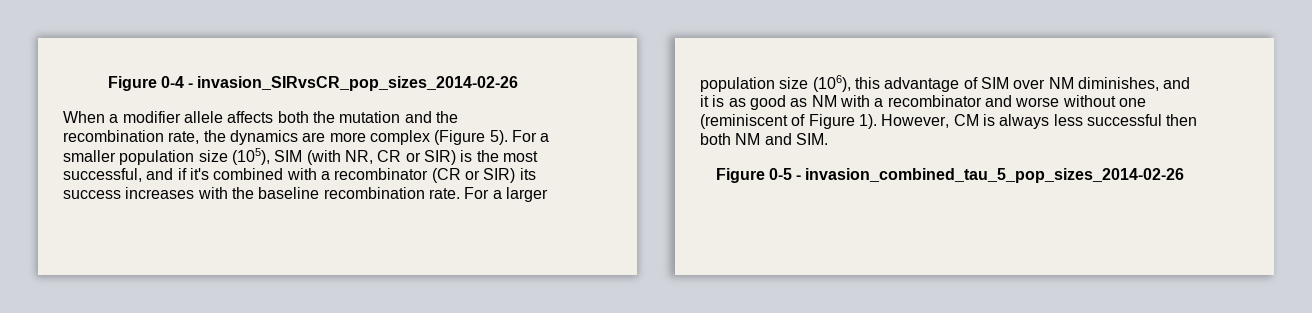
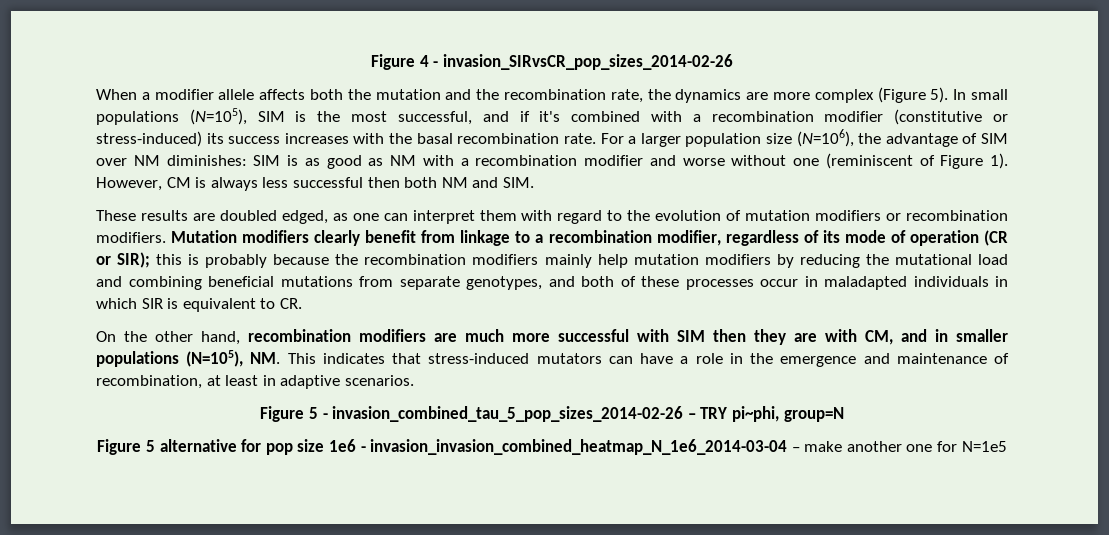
[107,76,184,91] Figure 0-4 -> [371,54,429,70] Figure 4
[511,130,550,142] [63,148,456,165] For a smaller population size (105), SIM (with NR, CR or SIR) -> [953,89,1008,100] [96,108,285,125] In small populations (N=105), SIM
[334,168,516,183] recombinator (CR or SIR) -> [711,109,1008,125] [96,131,202,147] recombination modifier (constitutive or stress-induced)
[258,187,320,199] baseline -> [416,133,453,144] basal
[812,75,880,92] (106), this -> [796,129,882,147] (N=106), the
[1077,77,1191,91] [700,95,709,107] diminishes, and it -> [166,155,281,166] diminishes: SIM
[887,95,982,107] recombinator -> [475,155,643,166] recombination modifier
[715,168,792,183] // Figure 0-5 -> [96,210,1008,224] [96,230,1008,246] [96,252,1008,268] [96,276,1008,290] [96,298,302,312] [96,329,1008,345] [96,350,1010,367] [96,375,414,389] [260,406,319,422] // These results are doubled edged, as one can interpret them with regard to the evolution of mutation modifiers or recombination modifiers. Mutation modifiers clearly benefit from linkage to a recombination modifier, regardless of its mode of operation (CR or SIR); this is probably because the recombination modifiers mainly help mutation modifiers by reducing the mutational load and combining beneficial mutations from separate genotypes, and both of these processes occur in maladapted individuals in which SIR is equivalent to CR. // On the other hand, recombination modifiers are much more successful with SIM then they are with CM, and in smaller populations (N=105), NM. This indicates that stress-induced mutators can have a role in the emergence and maintenance of recombination, at least in adaptive scenarios. // Figure 5
(1185, 175) none -> [687,406,844,422] [97,439,1007,455] – TRY pi~phi, group=N // Figure 5 alternative for pop size 1e6 - invasion_invasion_combined_heatmap_N_1e6_2014-03-04 – make another one for N=1e5

